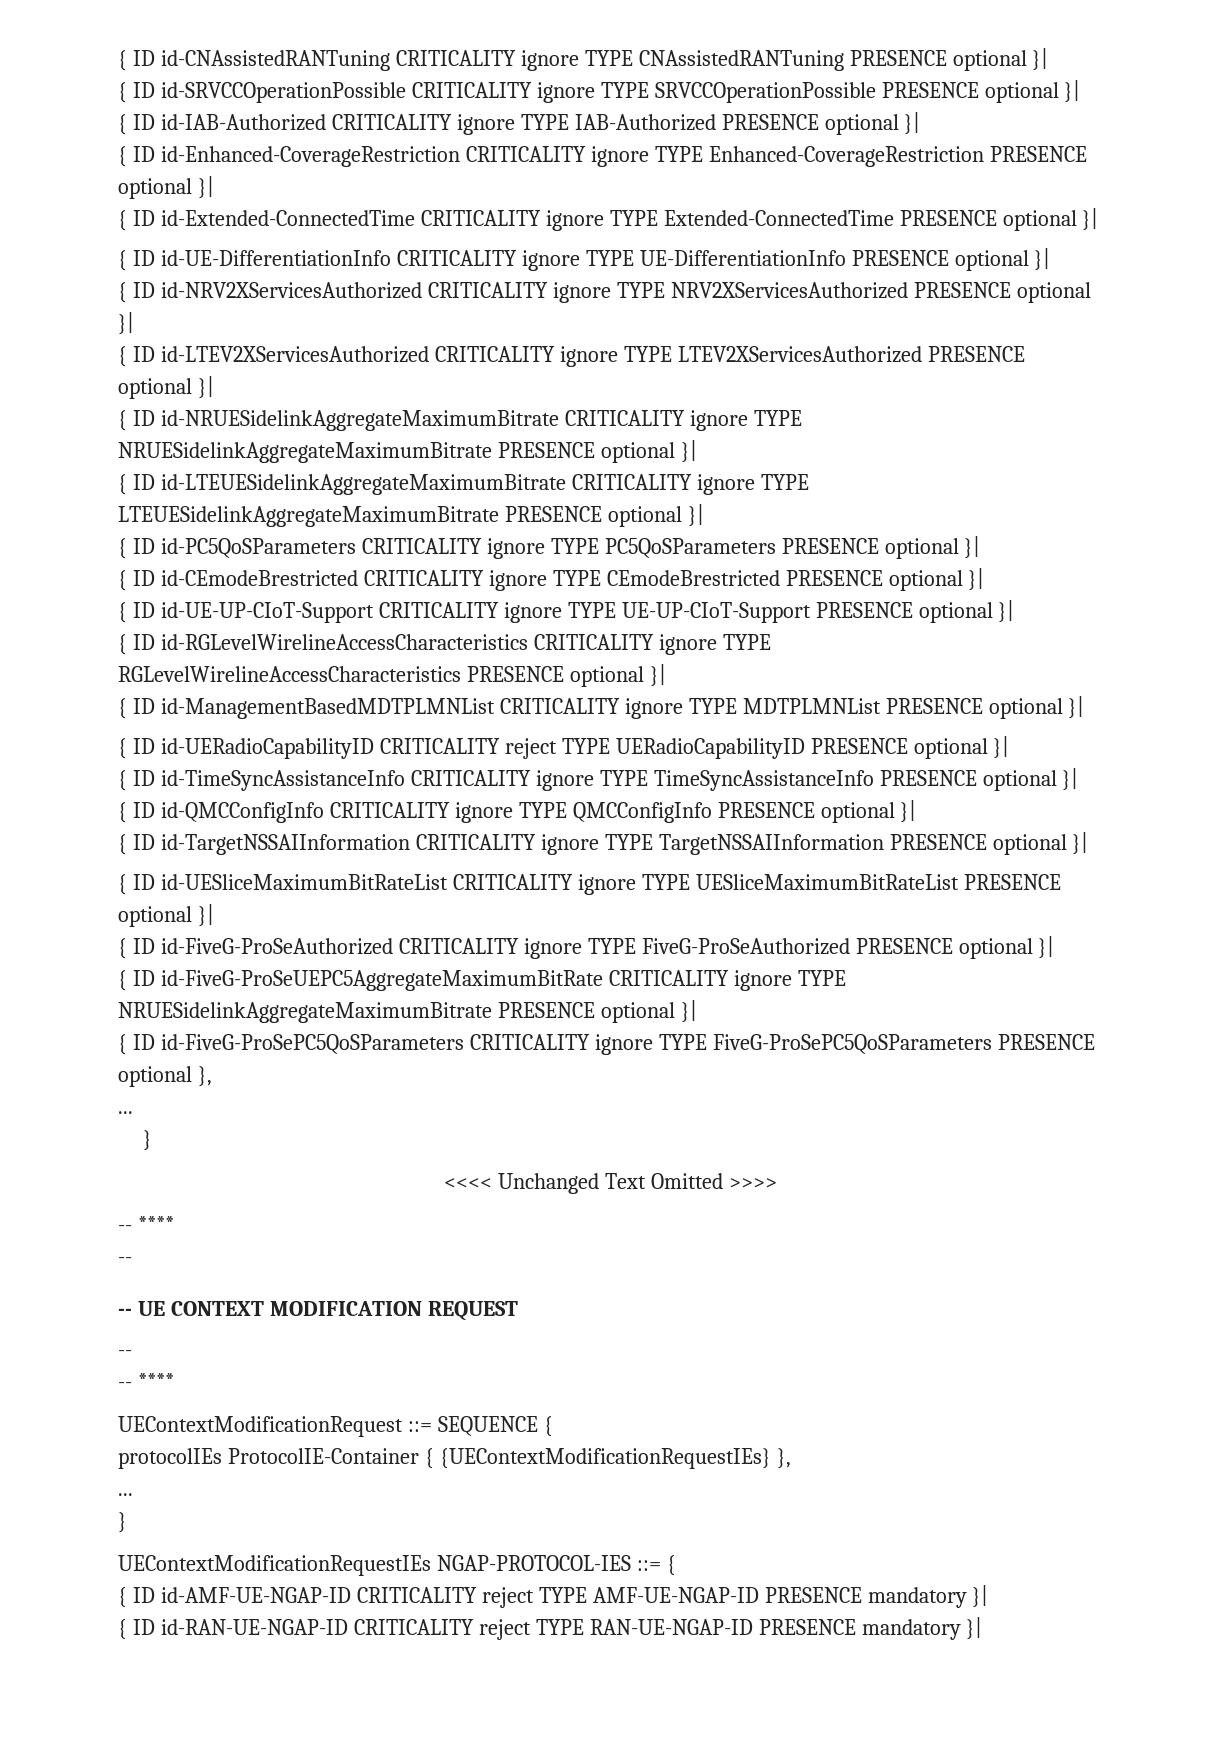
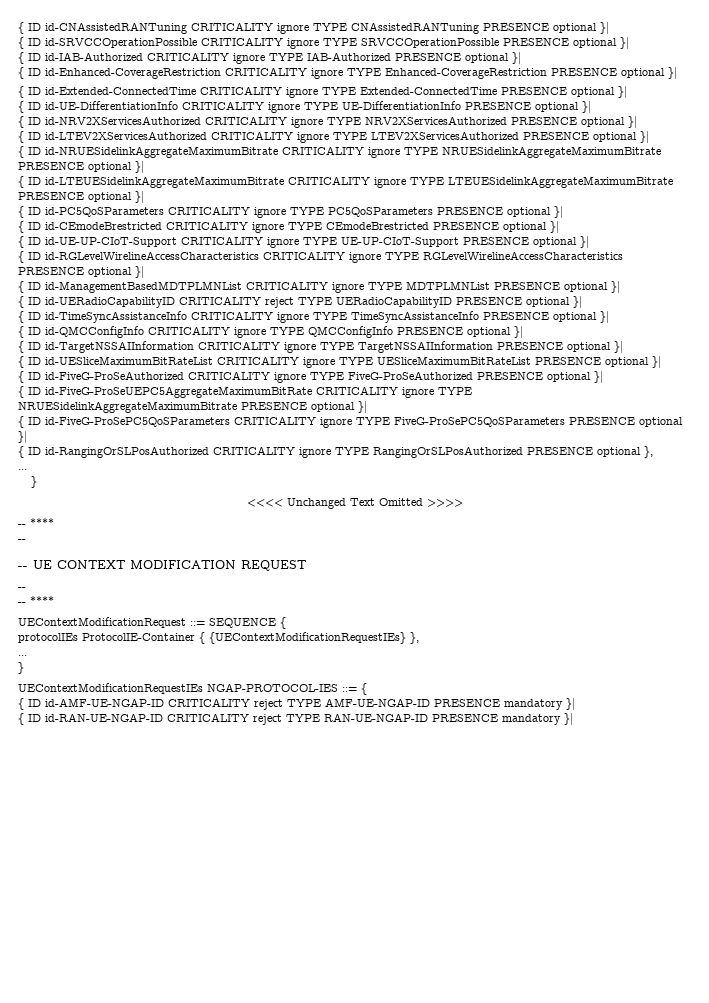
(192, 1076) none -> [18,431,27,443] [18,446,641,458] }| // { ID id-RangingOrSLPosAuthorized CRITICALITY ignore TYPE RangingOrSLPosAuthorized PRESENCE optional

